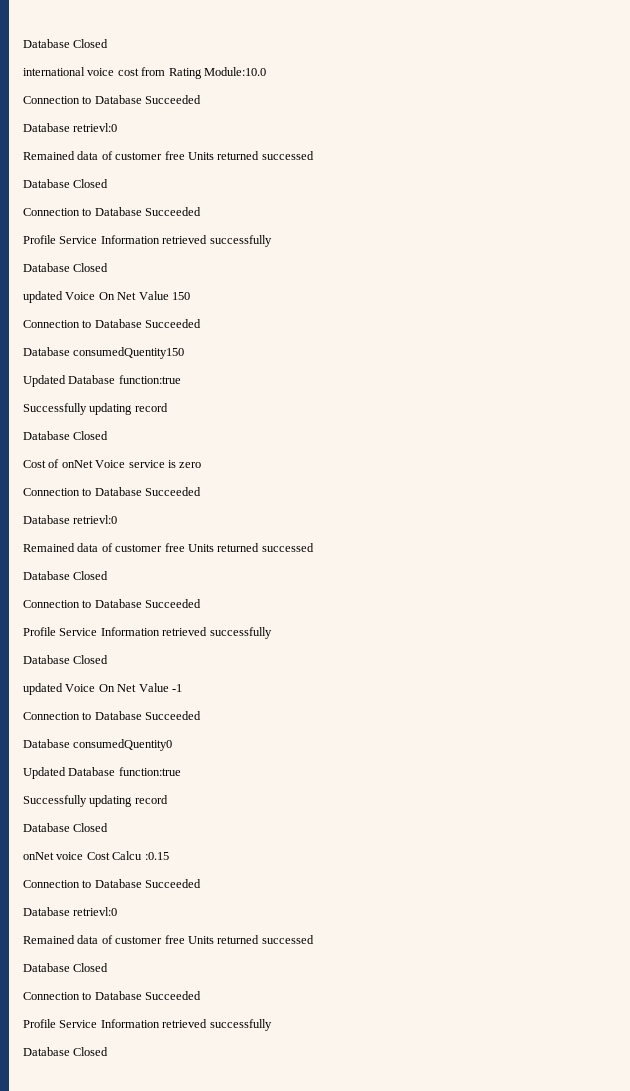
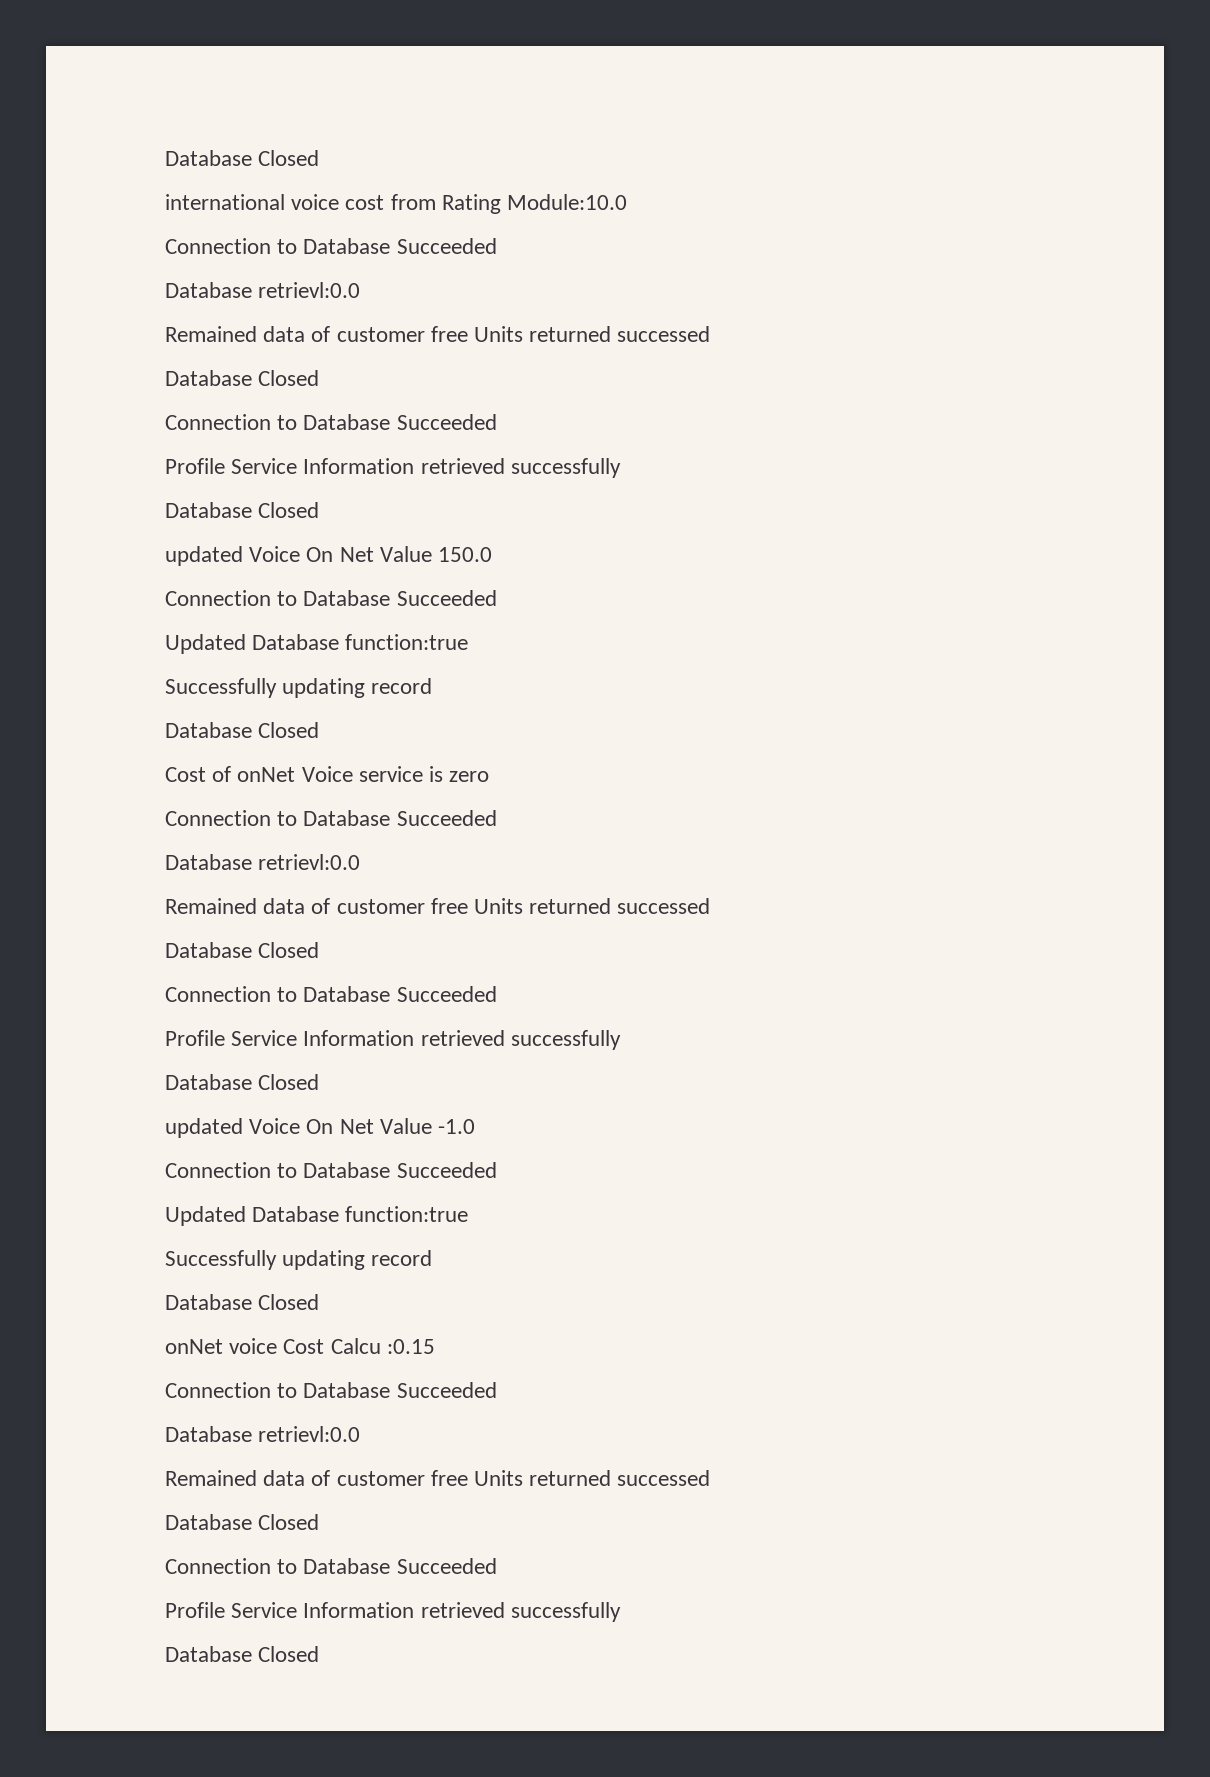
[73,123,118,132] retrievl:0 -> [258,282,361,298] retrievl:0.0
[171,292,190,300] [23,319,202,328] [23,347,185,359] 150 // Connection to Database Succeeded // Database consumedQuentity150 -> [438,547,493,562] [165,590,497,606] 150.0 // Connection to Database Succeeded
[73,515,118,524] retrievl:0 -> [258,854,361,870] retrievl:0.0
[171,684,182,692] [23,711,202,720] [23,739,173,751] -1 // Connection to Database Succeeded // Database consumedQuentity0 -> [438,1119,476,1134] [165,1162,497,1178] -1.0 // Connection to Database Succeeded
[73,907,118,916] retrievl:0 -> [258,1426,361,1442] retrievl:0.0

